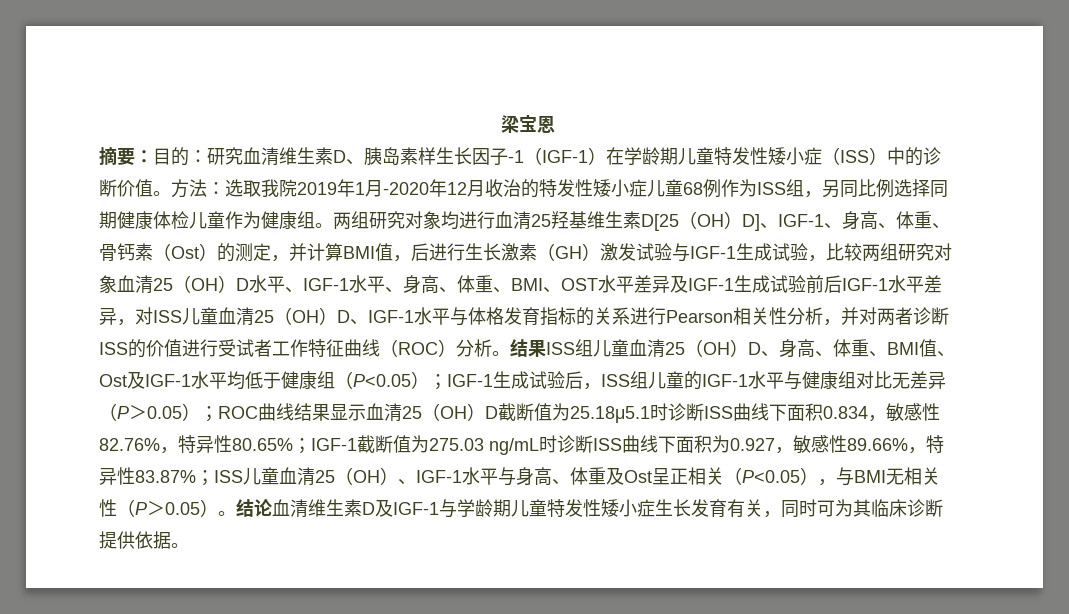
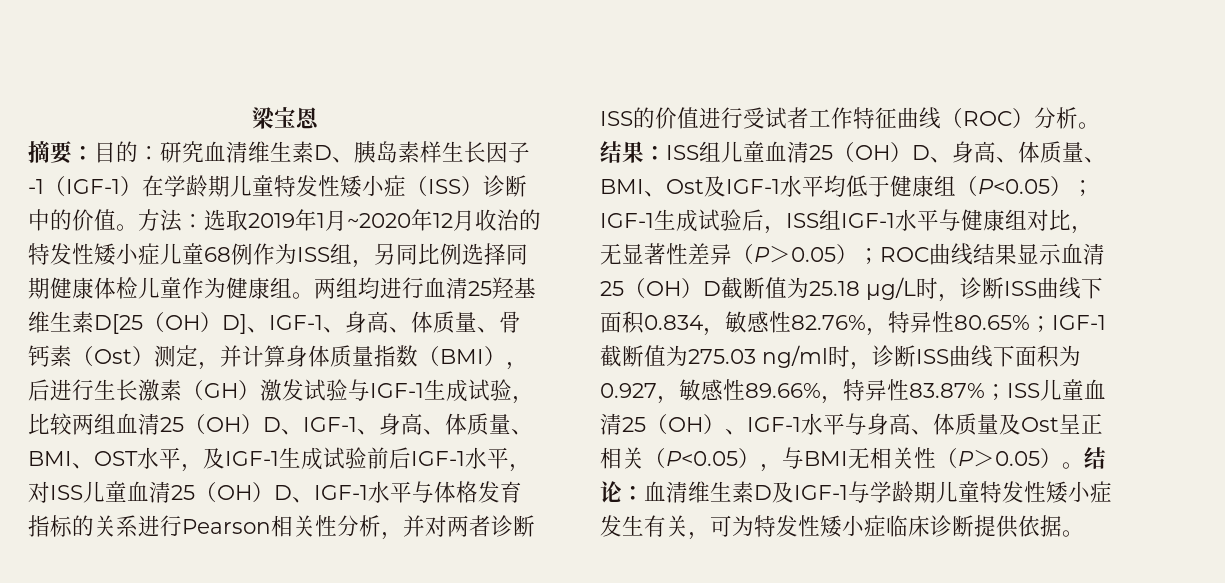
[887,147,941,166] [99,179,117,197] 中的诊断 -> [483,175,527,197] [28,209,72,231] 诊断中的
[261,179,297,197] 我院 -> (248, 220) none
[383,182,429,195] -2020 -> [347,213,411,228] ~2020
[369,211,441,229] 研究对象 -> (358, 287) none
[914,211,932,229] 重 -> [433,311,477,333] 质量
[217,243,235,262] 的 -> (154, 356) none
[343,243,393,261] BMI值 -> [286,345,506,367] 身体质量指数（BMI）
[898,243,952,261] [99,275,493,294] 研究对象血清25（OH）D水平、IGF-1水平、身高、体重 -> [116,413,511,435] 血清25（OH）D、IGF-1、身高、体质量
[634,275,670,293] 差异 -> [181,464,203,472] ，
[924,275,942,293] [99,308,117,325] 差异 -> (509, 458) none
(546, 348) none -> [644,146,666,160] ：
[851,339,937,357] 重、BMI值 -> [1040,141,1106,163] [600,179,644,194] 质量、BMI
[648,371,702,390] 儿童的 -> (841, 219) none
[892,372,910,389] 无 -> [1071,226,1093,234] [600,243,688,265] ，无显著性
[570,403,668,423] 25.18μ5.1时 -> [809,277,960,302] 25.18 μg/L时，
[489,435,557,455] ng/mL时 -> [762,345,872,370] ng/ml时，
[588,467,606,485] 重 -> [955,413,999,435] 质量
(272, 508) none -> [622,486,644,500] ：
[655,499,871,518] 生长发育有关，同时可为其 -> [600,515,886,540] 发生有关，可为特发性矮小症

